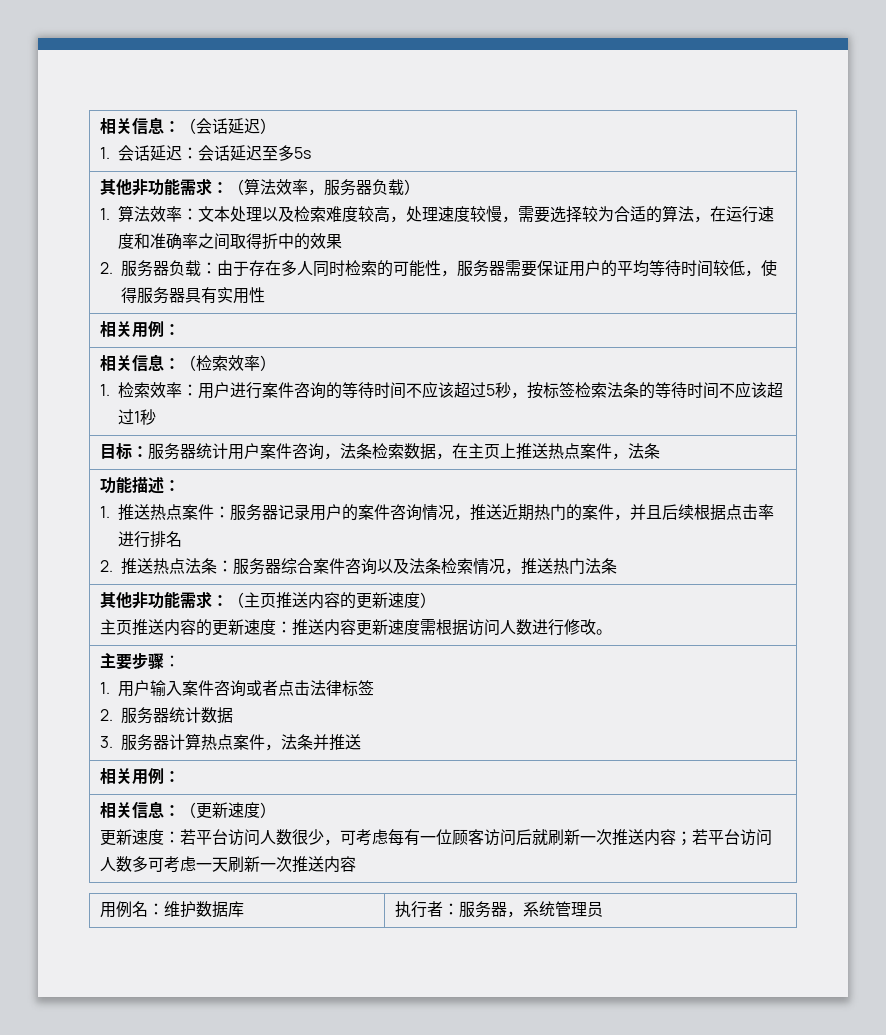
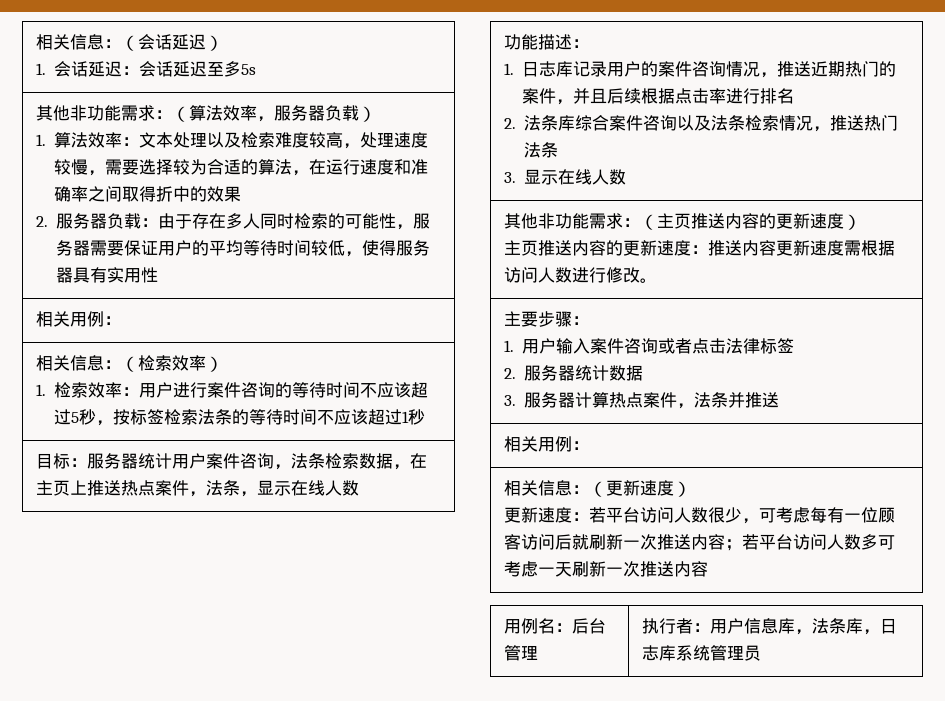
(660, 451) none -> [239,480,359,497] ，显示在线人数
[117,504,278,521] 推送热点案件：服务器 -> [521,61,573,77] 日志库
[120,558,281,575] 推送热点法条：服务器 -> [523,115,575,131] 法条库
(617, 566) none -> [503,169,626,185] // 3.显示在线人数
[163,901,244,918] 维护数据库 -> [571,618,606,634] [503,645,538,661] 后台管理
[458,901,523,918] 服务器， -> [709,618,897,635] [641,645,676,661] 用户信息库，法条库，日志库

